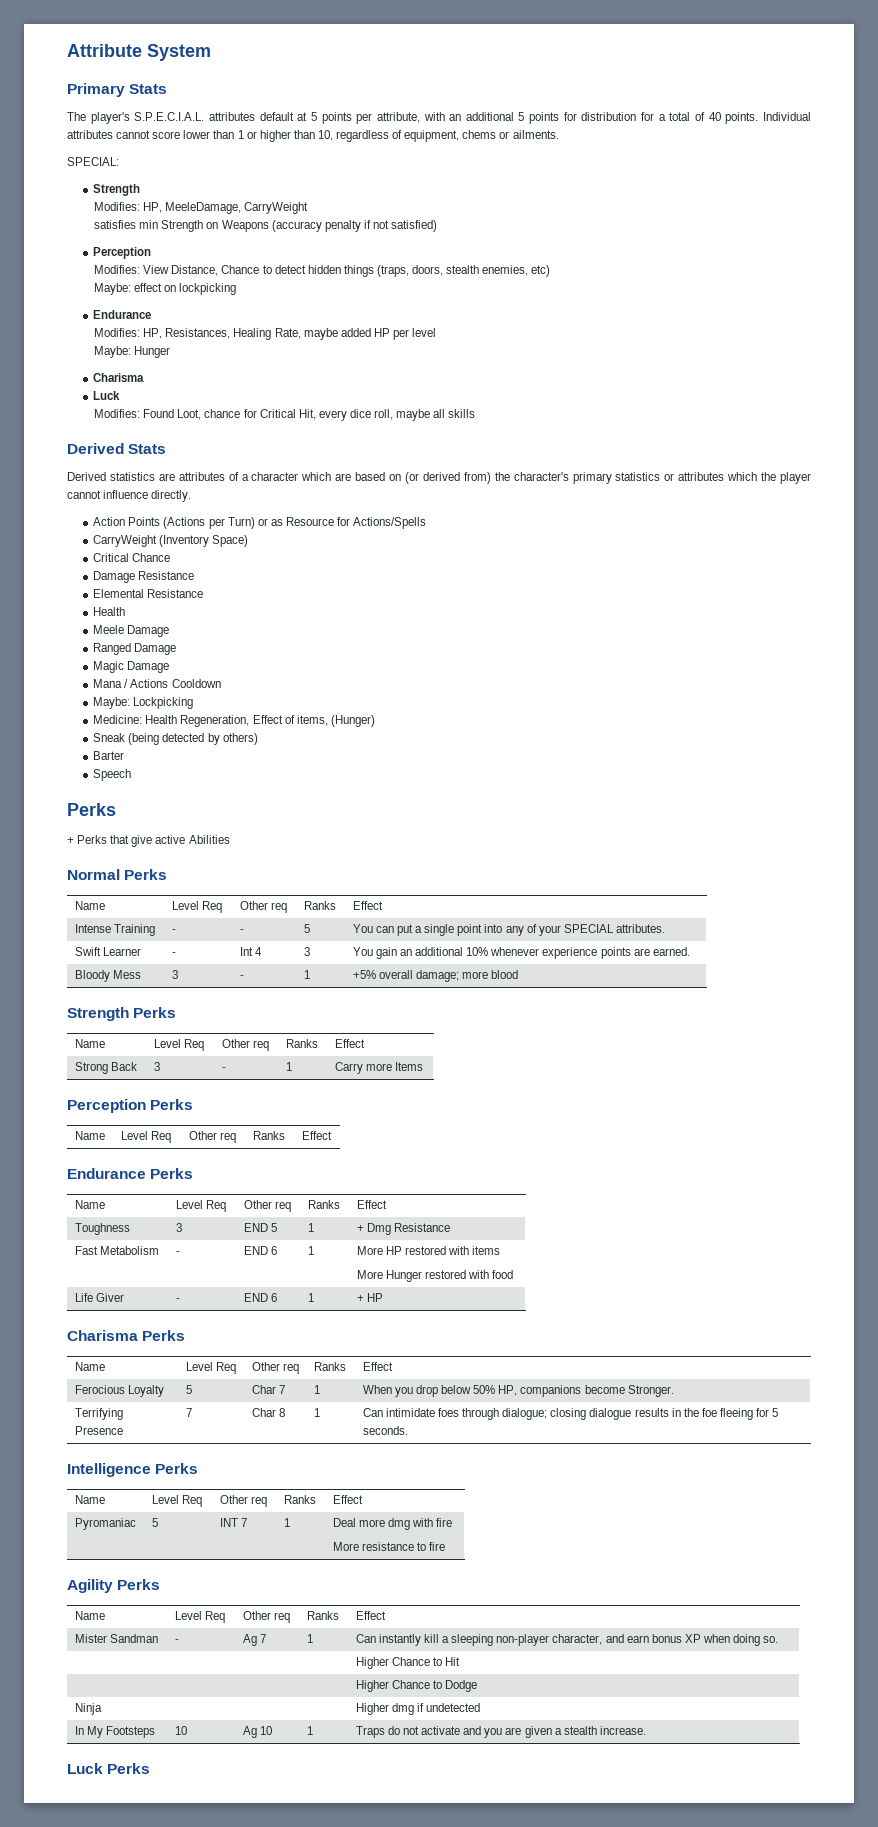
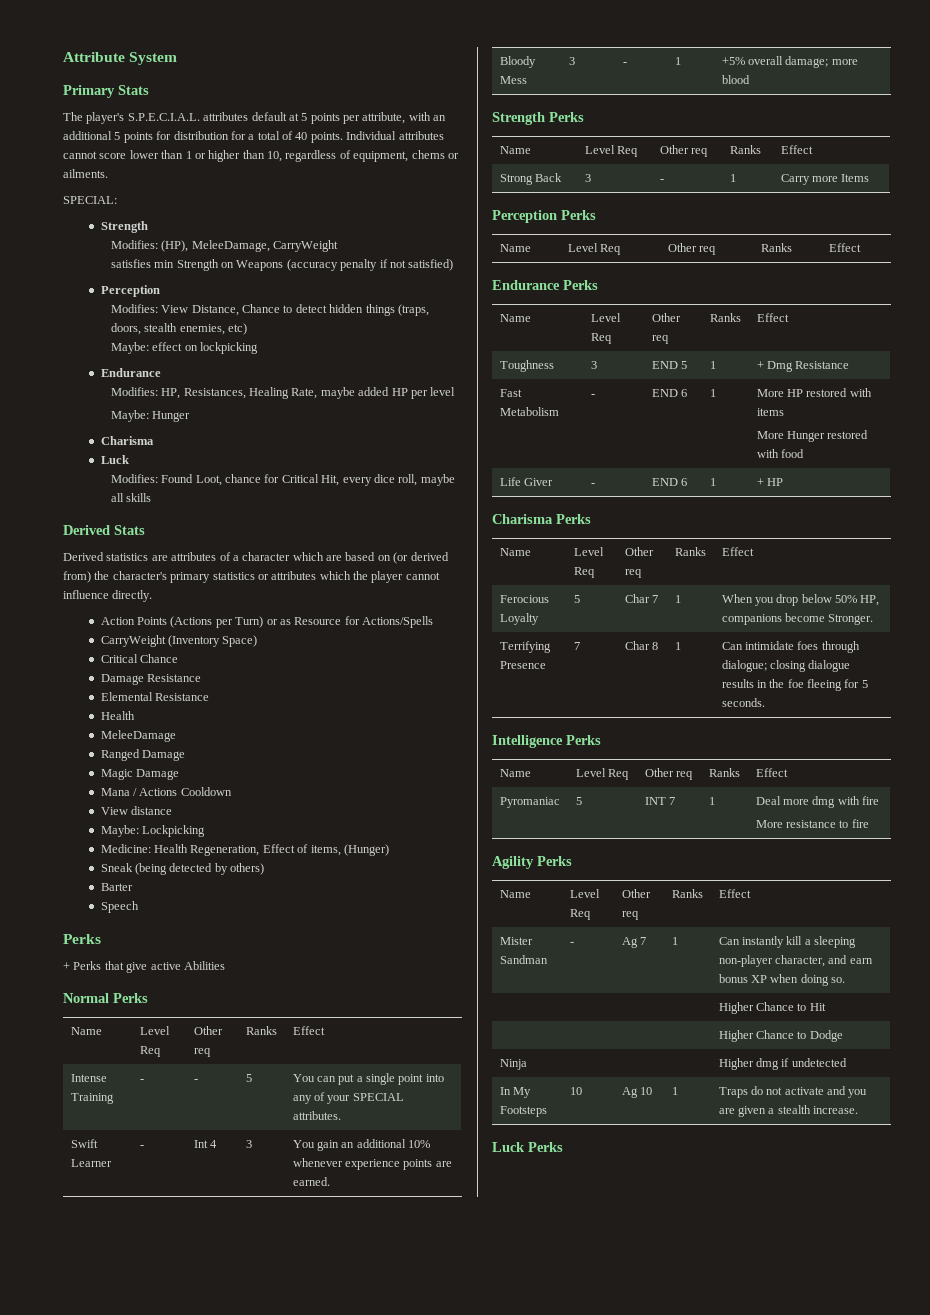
[143,202,242,214] HP, MeeleDamage, -> [161,240,270,252] (HP), MeleeDamage,
[93,625,170,637] Meele Damage -> [100,730,176,742] MeleeDamage
(221, 683) none -> [100,806,173,815] // View distance

